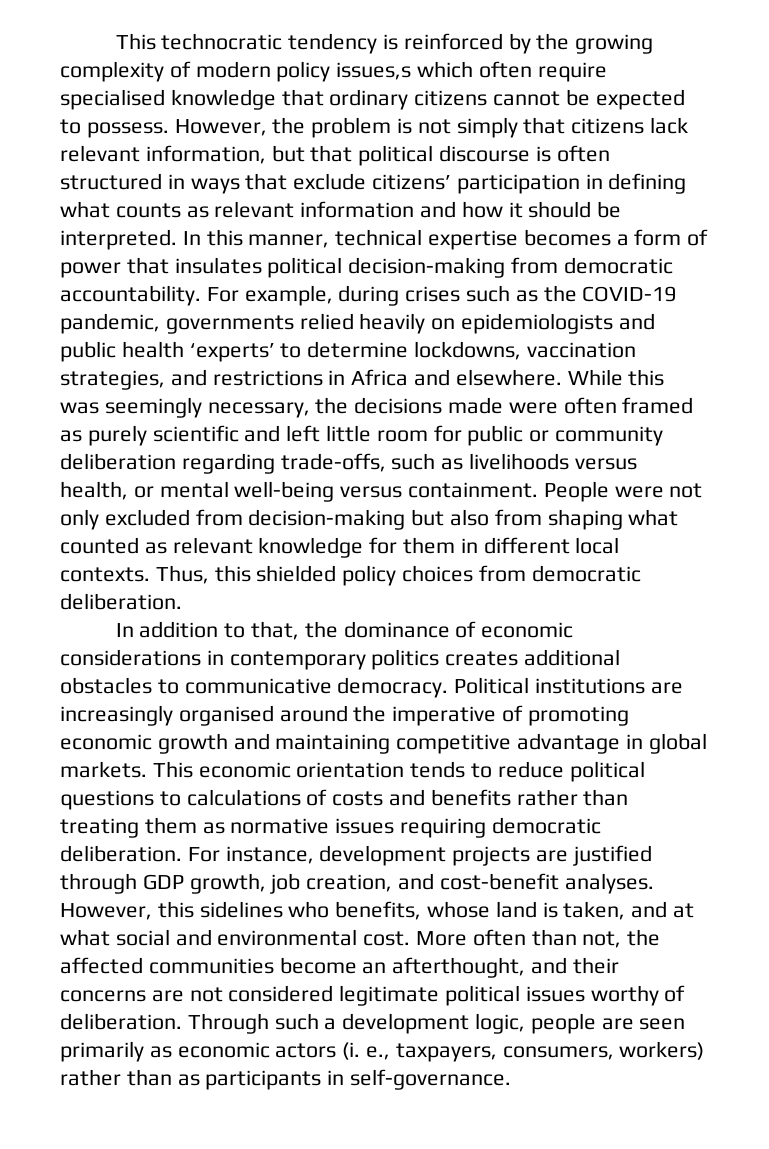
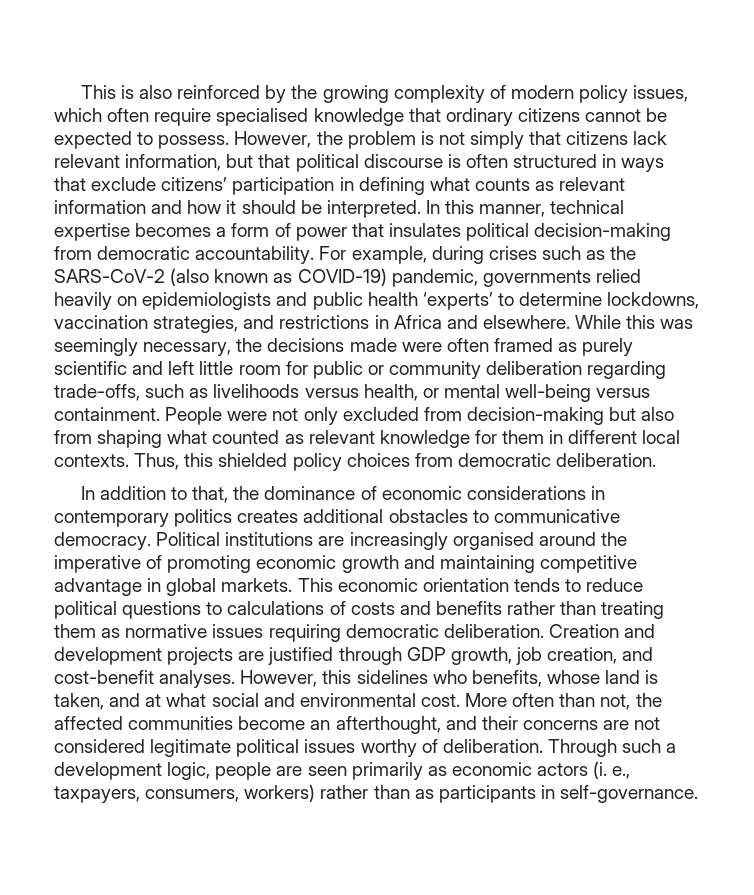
[115,33,399,54] This technocratic tendency is -> [80,85,173,99] This is also
[336,62,412,80] issues,s -> [633,85,689,102] issues,
[582,286,677,302] COVID-19 -> [54,268,387,286] SARS-CoV-2 (also known as COVID-19)
[187,846,314,864] For instance, -> [548,624,656,638] Creation and

